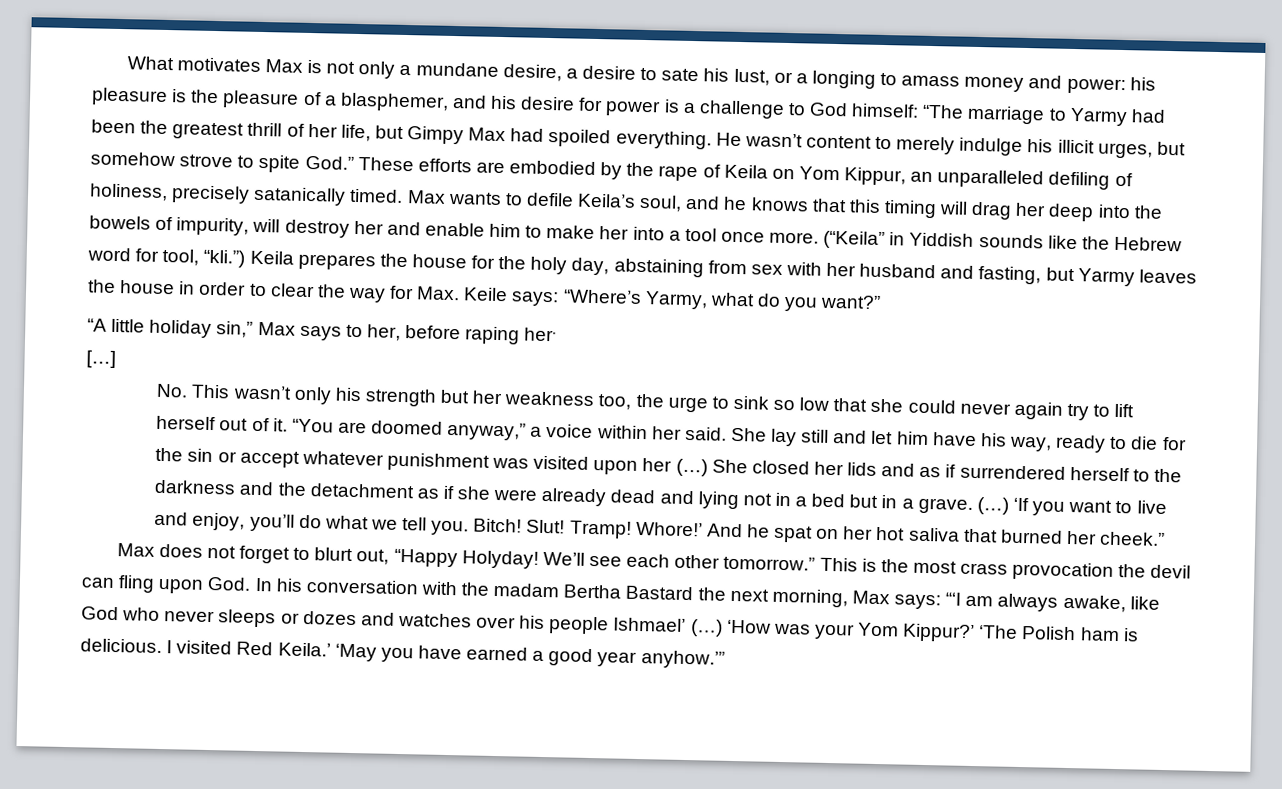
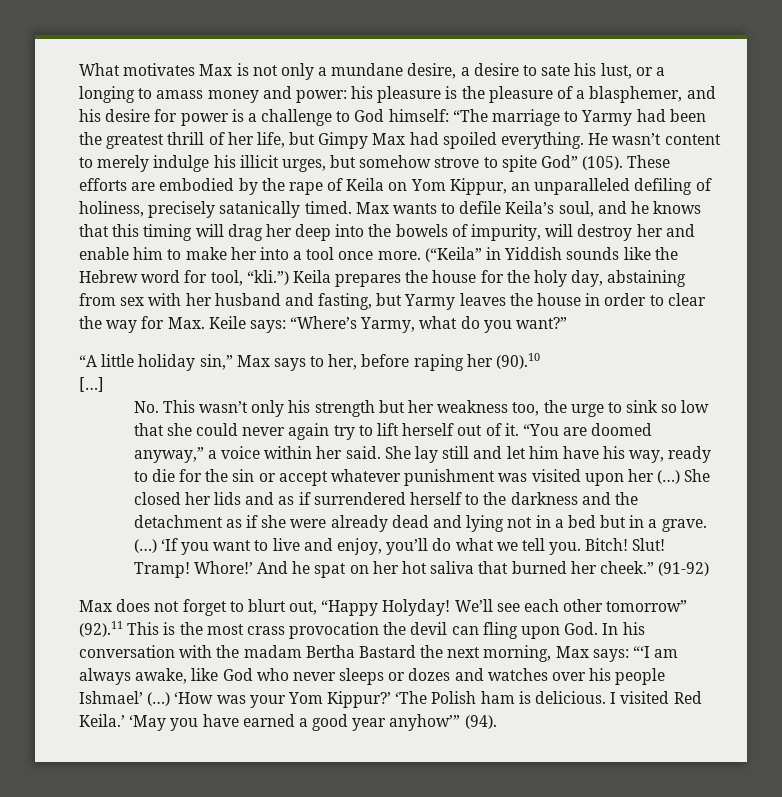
[304,155,354,170] God.” -> [541,155,624,170] God” (105).
[524,327,558,342] her. -> [466,353,541,369] her (90).10
(1166, 539) none -> [658,562,710,576] (91-92)
[723,555,816,571] tomorrow.” -> [606,600,688,612] [79,621,123,637] tomorrow” (92).11
[640,650,725,669] anyhow.’” -> [389,714,497,731] anyhow’” (94).

